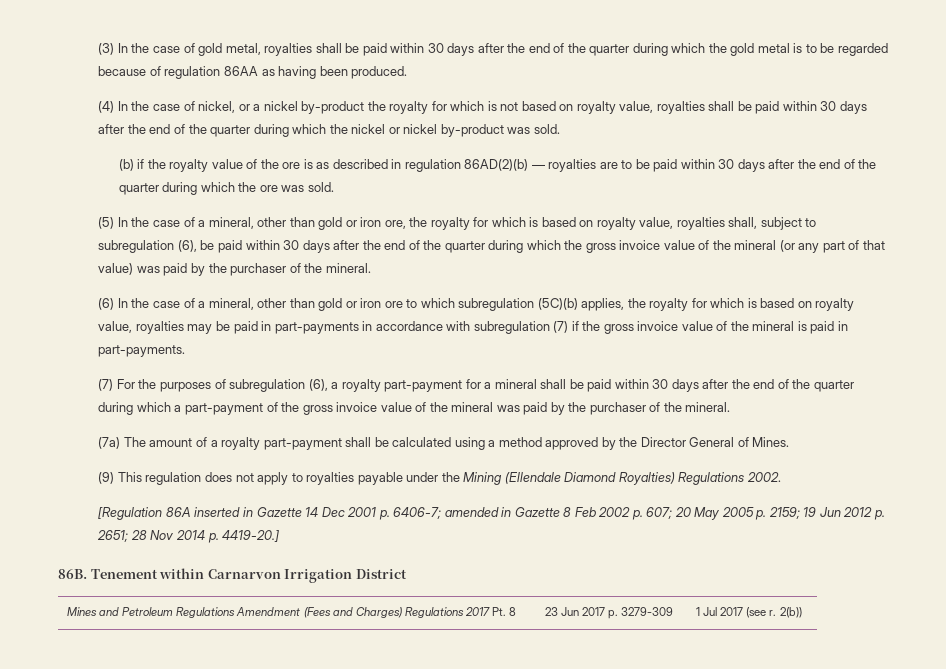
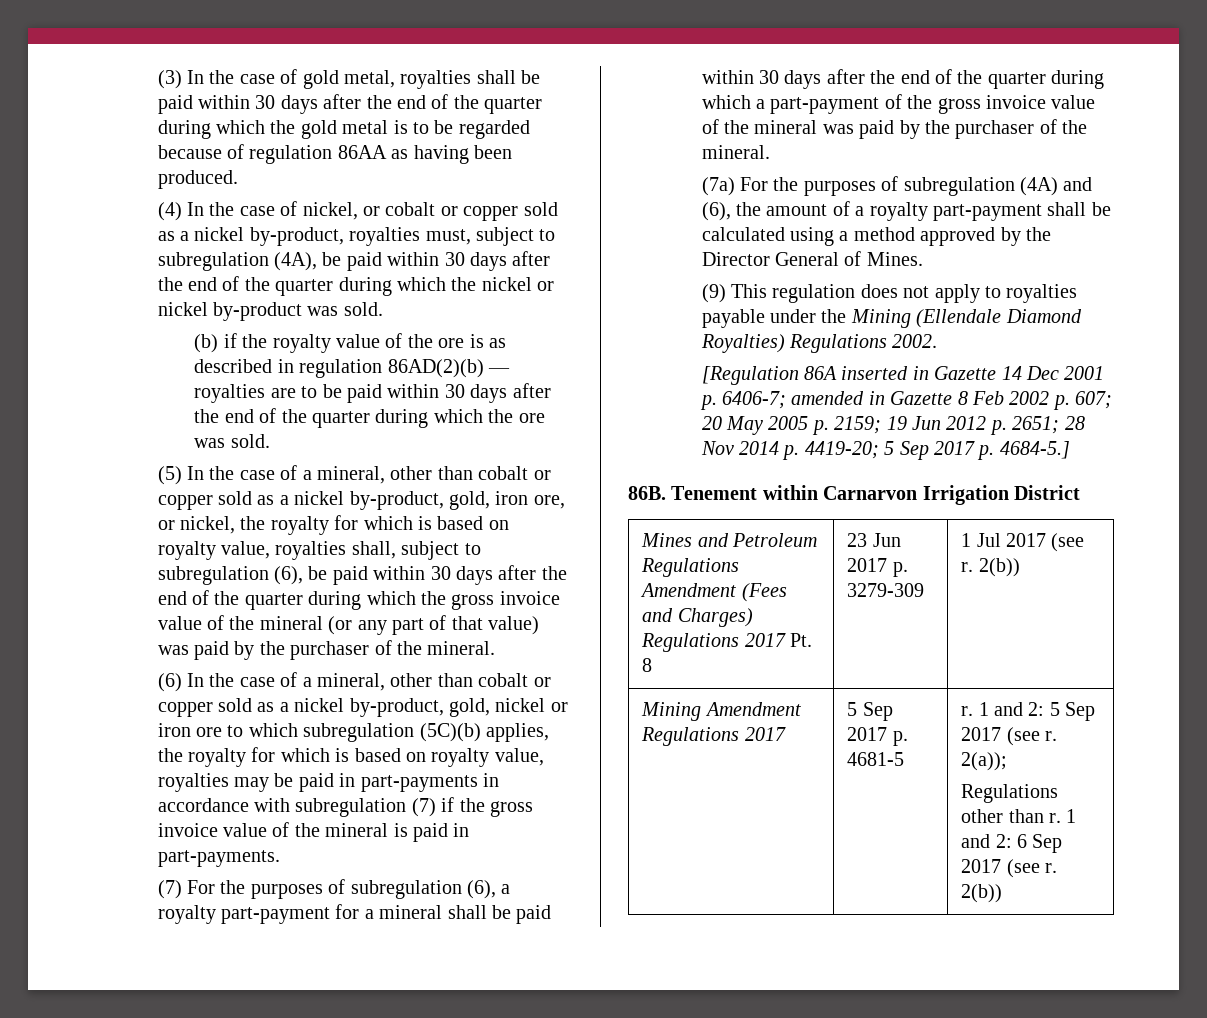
[253,101,735,114] a nickel by-product the royalty for which is not based on royalty value, royalties shall -> [385,202,558,221] [157,227,556,246] [157,252,317,271] cobalt or copper sold as a nickel by-product, royalties must, subject to subregulation (4A),
[318,217,406,230] gold or iron ore, -> [478,466,551,480] [157,491,565,510] [157,516,235,534] cobalt or copper sold as a nickel by-product, gold, iron ore, or nickel,
[318,298,343,311] gold -> [478,673,551,687] [157,698,546,717] cobalt or copper sold as a nickel by-product, gold, nickel
[123,437,146,447] The -> [739,176,1093,196] [701,202,761,221] For the purposes of subregulation (4A) and (6), the
[222,530,280,542] 4419-20.] -> [804,441,1070,460] 4419-20; 5 Sep 2017 p. 4684-5.]
(802, 612) none -> [641,702,801,721] [641,727,786,746] [847,702,893,721] [847,727,908,746] [847,752,905,766] [961,702,1096,721] [961,727,1057,746] [961,752,1008,771] [961,784,1059,803] [961,809,1077,823] [961,834,1063,853] [961,859,1057,878] [961,884,1003,903] // Mining Amendment Regulations 2017 | 5 Sep 2017 p. 4681-5 | r. 1 and 2: 5 Sep 2017 (see r. 2(a)); // Regulations other than r. 1 and 2: 6 Sep 2017 (see r. 2(b))

